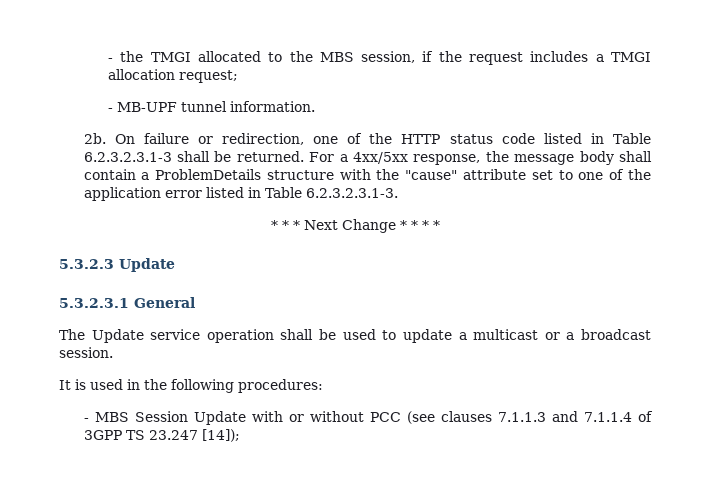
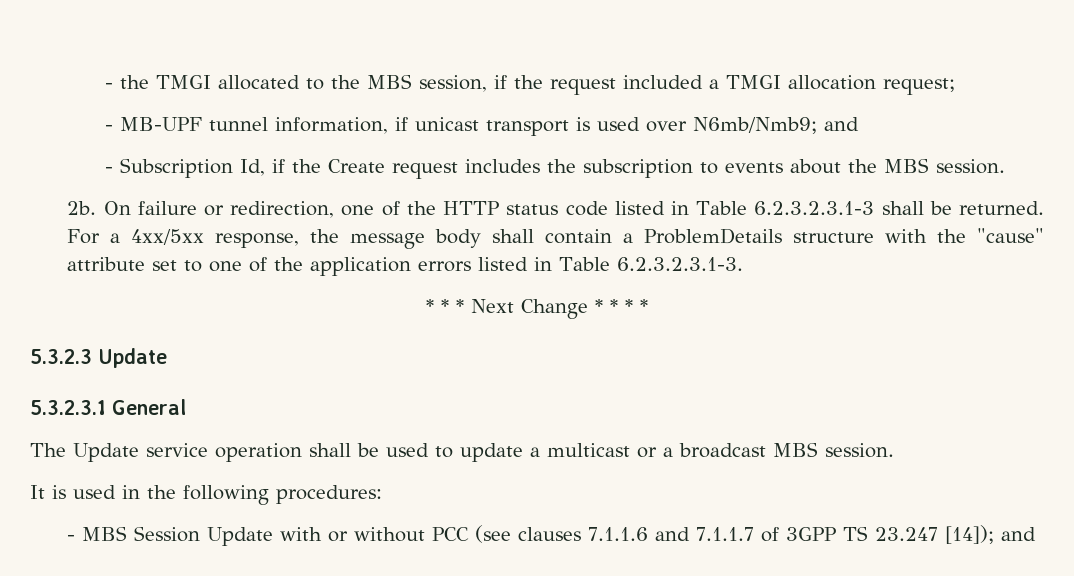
[530,51,589,62] includes -> [622,75,703,89] included
[230,101,316,112] information. -> [274,117,859,136] [104,158,1005,179] information, if unicast transport is used over N6mb/Nmb9; and // - Subscription Id, if the Create request includes the subscription to events about the MBS session.
[164,190,202,198] error -> [418,261,472,272] errors
(652, 334) none -> [773,442,818,457] MBS
[497,411,632,422] 7.1.1.3 and 7.1.1.4 -> [588,527,755,541] 7.1.1.6 and 7.1.1.7
(240, 435) none -> [1001,527,1037,541] and

